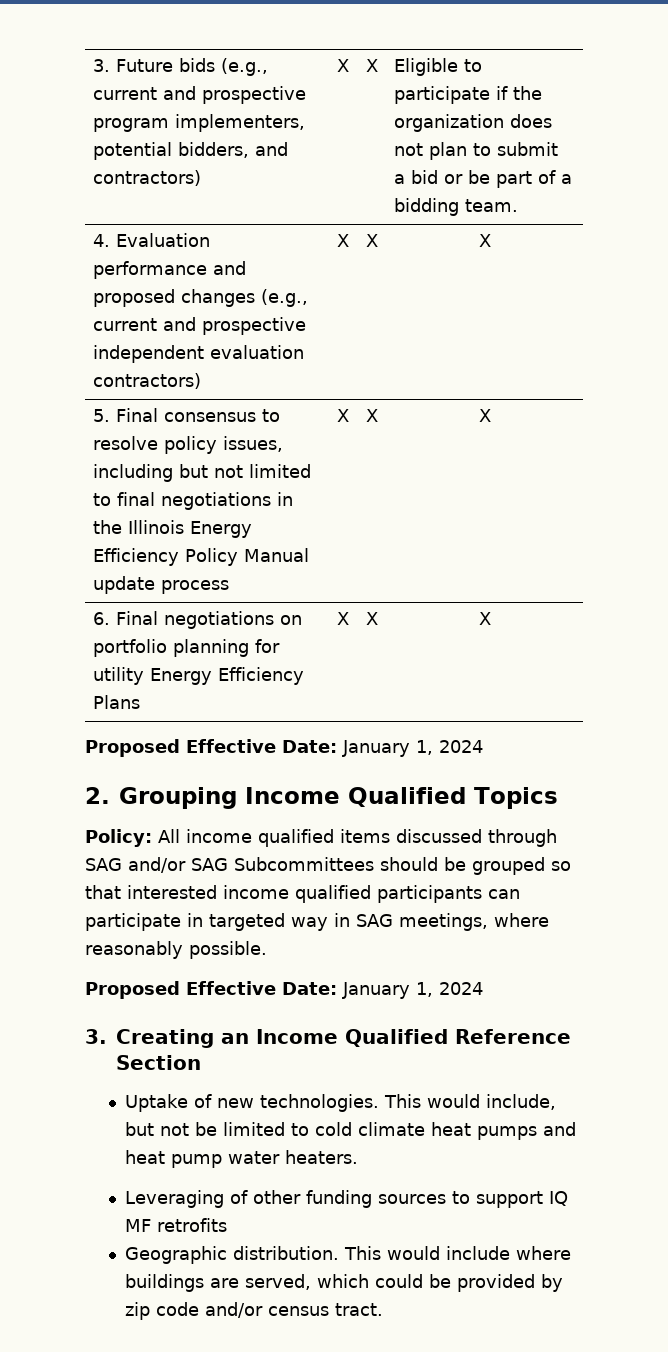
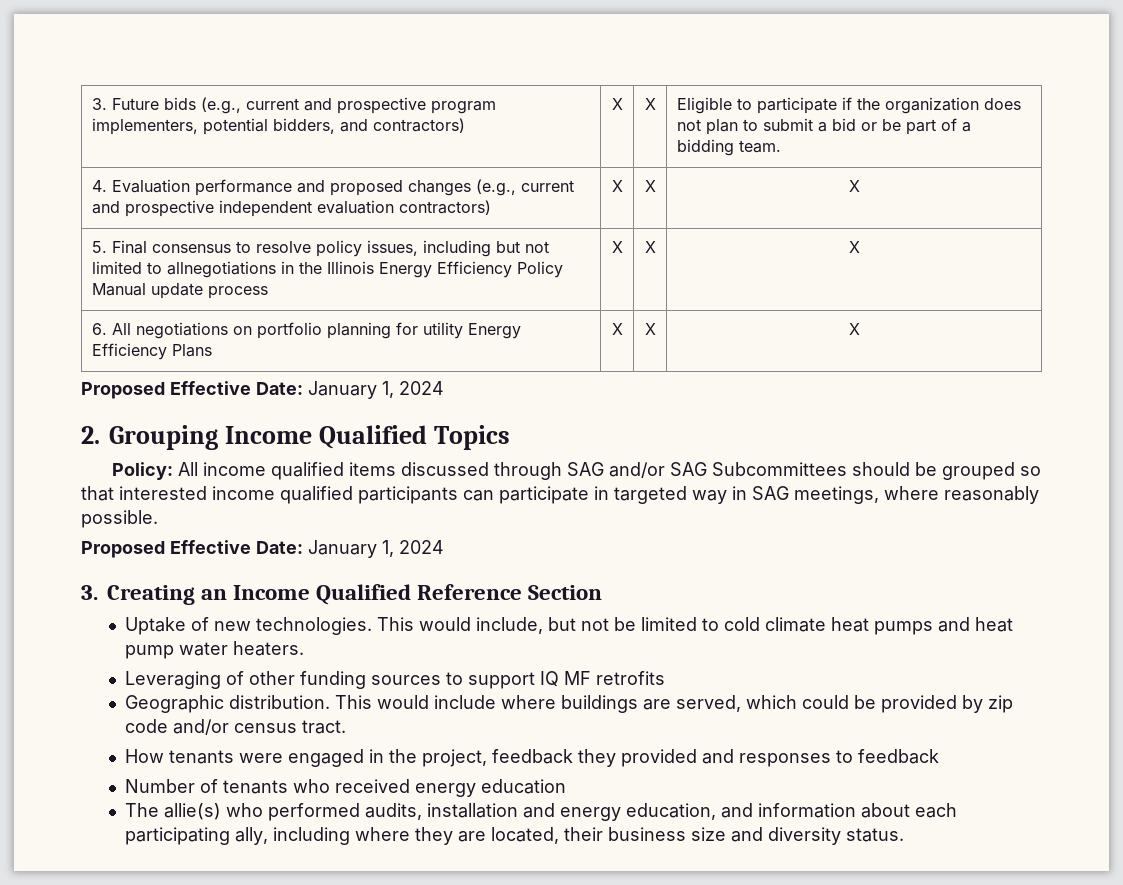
[117,492,272,510] final negotiations -> [166,261,276,278] allnegotiations
[116,611,159,625] Final -> [111,323,131,335] All
(384, 1309) none -> [125,749,940,767] [125,779,567,797] [125,803,958,821] [125,827,905,845] // How tenants were engaged in the project, feedback they provided and responses to feedback // Number of tenants who received energy education // The allie(s) who performed audits, installation and energy education, and information about each participating ally, including where they are located, their business size and diversity status.

